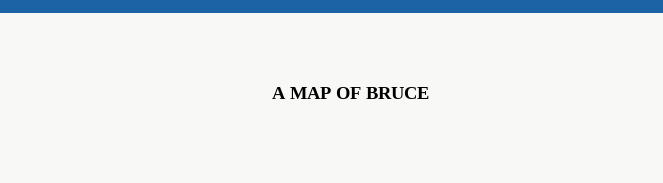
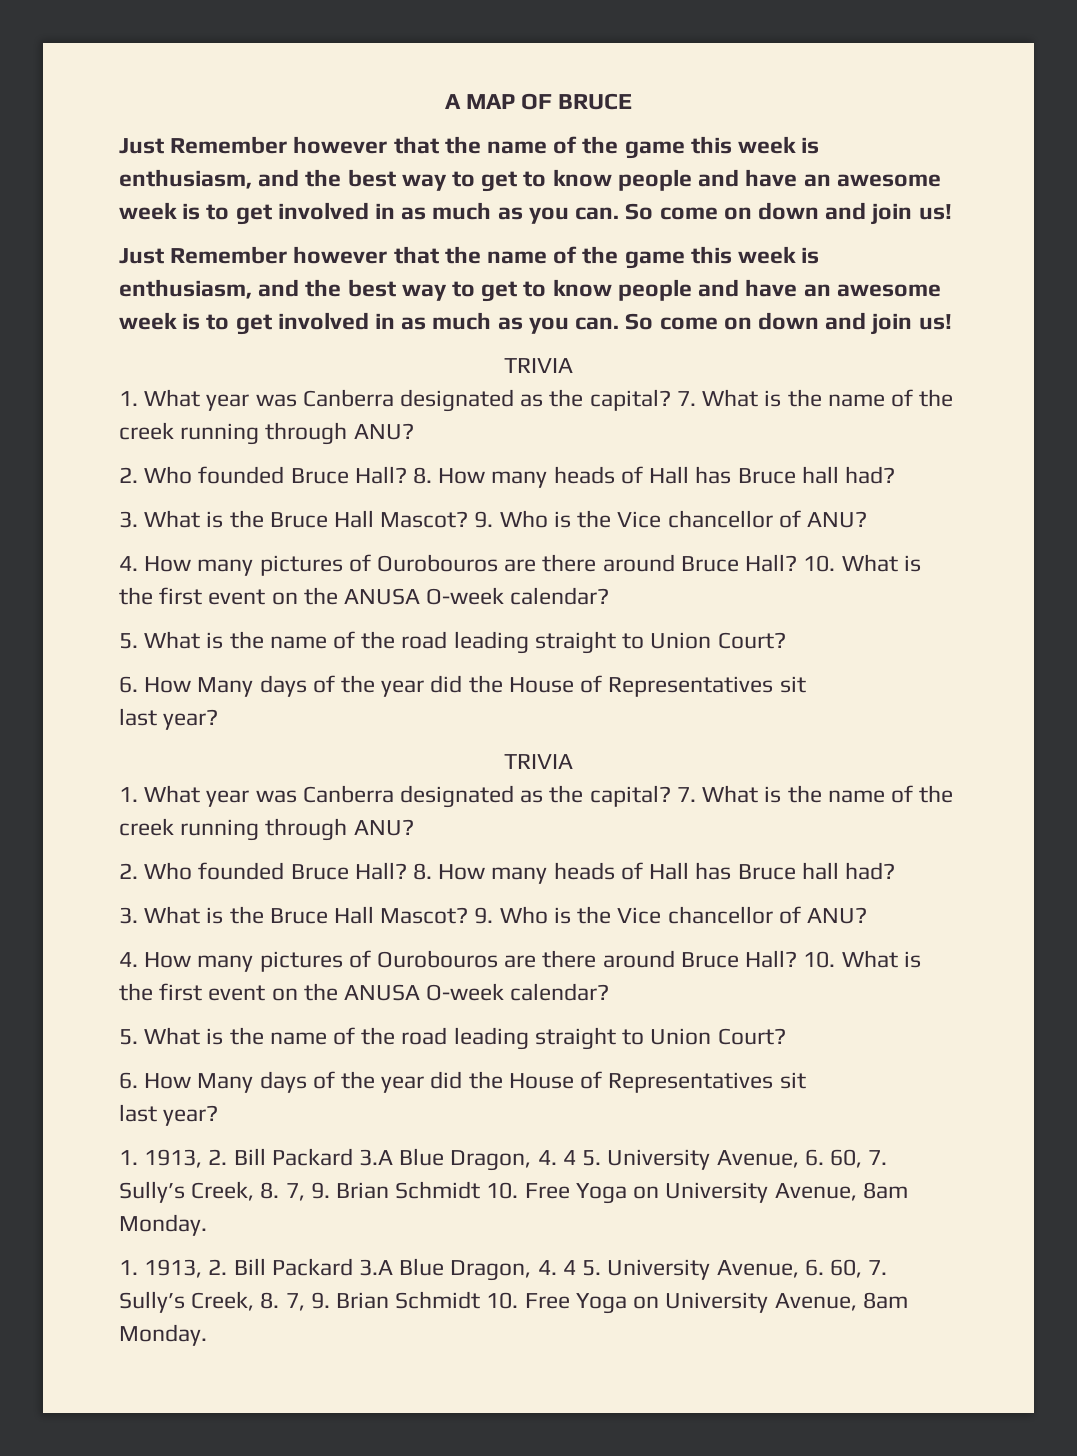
(429, 93) none -> [119,136,820,159] [119,169,941,192] [119,202,952,225] [119,246,820,269] [119,279,941,302] [119,312,952,335] [504,358,573,373] [119,389,954,412] [119,422,414,445] [119,466,895,488] [119,510,867,528] [119,554,921,576] [119,587,610,605] [119,631,786,654] [119,675,806,697] [119,708,219,730] [504,754,573,769] [119,785,954,808] [119,818,414,841] [119,862,895,884] [119,906,867,924] [119,950,921,972] [119,983,610,1001] [119,1027,786,1050] [119,1071,806,1093] [119,1104,219,1126] [119,1148,888,1171] [119,1181,908,1204] [119,1214,207,1236] [119,1258,888,1281] [119,1291,908,1314] [119,1324,207,1346] // Just Remember however that the name of the game this week is enthusiasm, and the best way to get to know people and have an awesome week is to get involved in as much as you can. So come on down and join us! // Just Remember however that the name of the game this week is enthusiasm, and the best way to get to know people and have an awesome week is to get involved in as much as you can. So come on down and join us! // TRIVIA // 1. What year was Canberra designated as the capital? 7. What is the name of the creek running through ANU? // 2. Who founded Bruce Hall? 8. How many heads of Hall has Bruce hall had? // 3. What is the Bruce Hall Mascot? 9. Who is the Vice chancellor of ANU? // 4. How many pictures of Ourobouros are there around Bruce Hall? 10. What is the first event on the ANUSA O-week calendar? // 5. What is the name of the road leading straight to Union Court? // 6. How Many days of the year did the House of Representatives sit // last year? // TRIVIA // 1. What year was Canberra designated as the capital? 7. What is the name of the creek running through ANU? // 2. Who founded Bruce Hall? 8. How many heads of Hall has Bruce hall had? // 3. What is the Bruce Hall Mascot? 9. Who is the Vice chancellor of ANU? // 4. How many pictures of Ourobouros are there around Bruce Hall? 10. What is the first event on the ANUSA O-week calendar? // 5. What is the name of the road leading straight to Union Court? // 6. How Many days of the year did the House of Representatives sit // last year? // 1. 1913, 2. Bill Packard 3.A Blue Dragon, 4. 4 5. University Avenue, 6. 60, 7. Sully’s Creek, 8. 7, 9. Brian Schmidt 10. Free Yoga on University Avenue, 8am Monday. // 1. 1913, 2. Bill Packard 3.A Blue Dragon, 4. 4 5. University Avenue, 6. 60, 7. Sully’s Creek, 8. 7, 9. Brian Schmidt 10. Free Yoga on University Avenue, 8am Monday.

